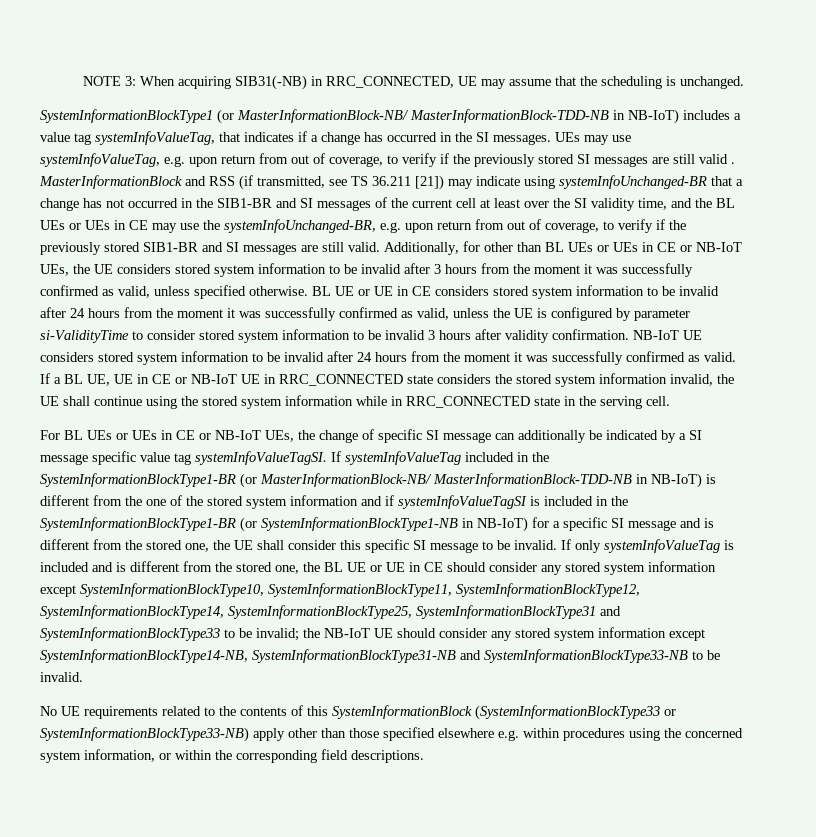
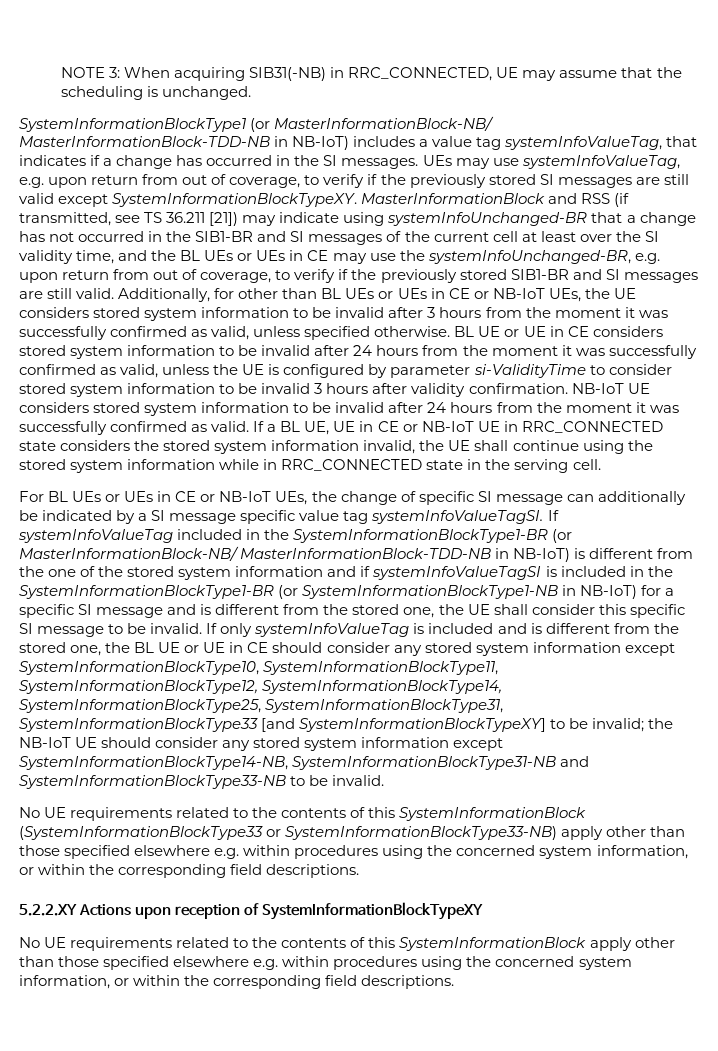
[731,162,735,164] . -> [58,193,358,207] except SystemInformationBlockTypeXY.
[416,605,621,619] [40,627,220,641] SystemInformationBlockType31 and SystemInformationBlockType33 -> [265,699,504,713] [19,718,547,732] SystemInformationBlockType31, SystemInformationBlockType33 [and SystemInformationBlockTypeXY]
(424, 756) none -> [19,902,483,920] [19,937,675,951] [19,956,632,970] [19,975,455,989] // 5.2.2.XY Actions upon reception of SystemInformationBlockTypeXY // No UE requirements related to the contents of this SystemInformationBlock apply other than those specified elsewhere e.g. within procedures using the concerned system information, or within the corresponding field descriptions.

